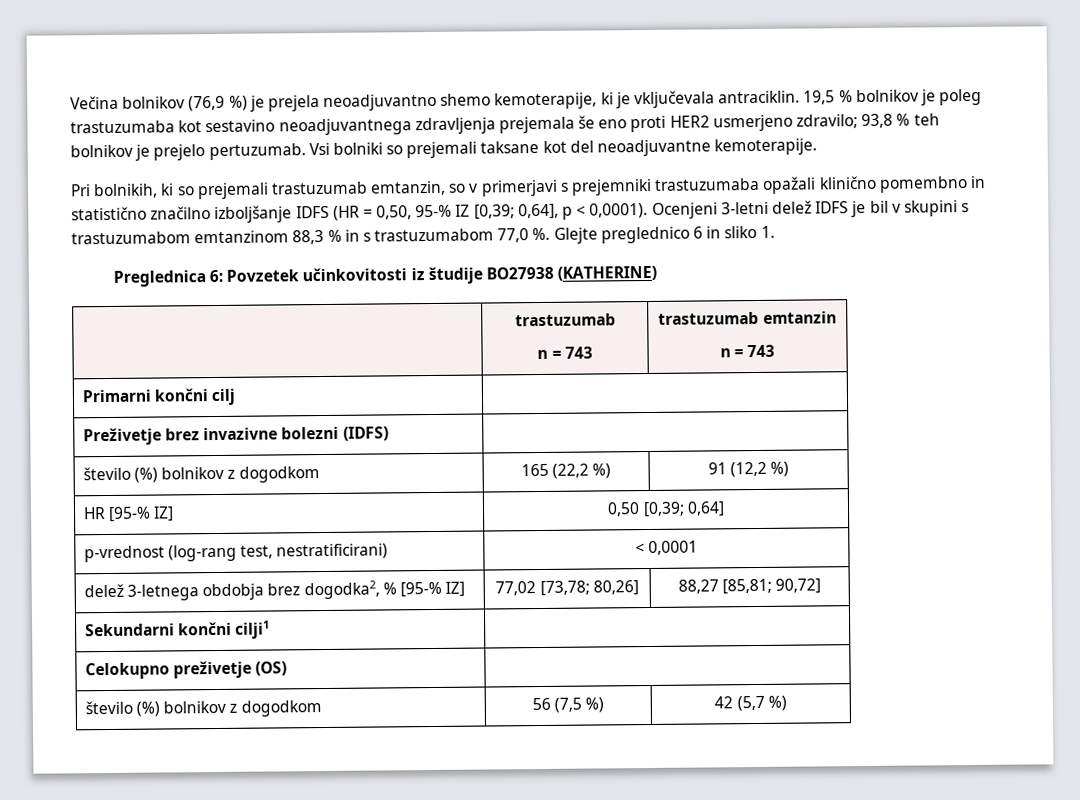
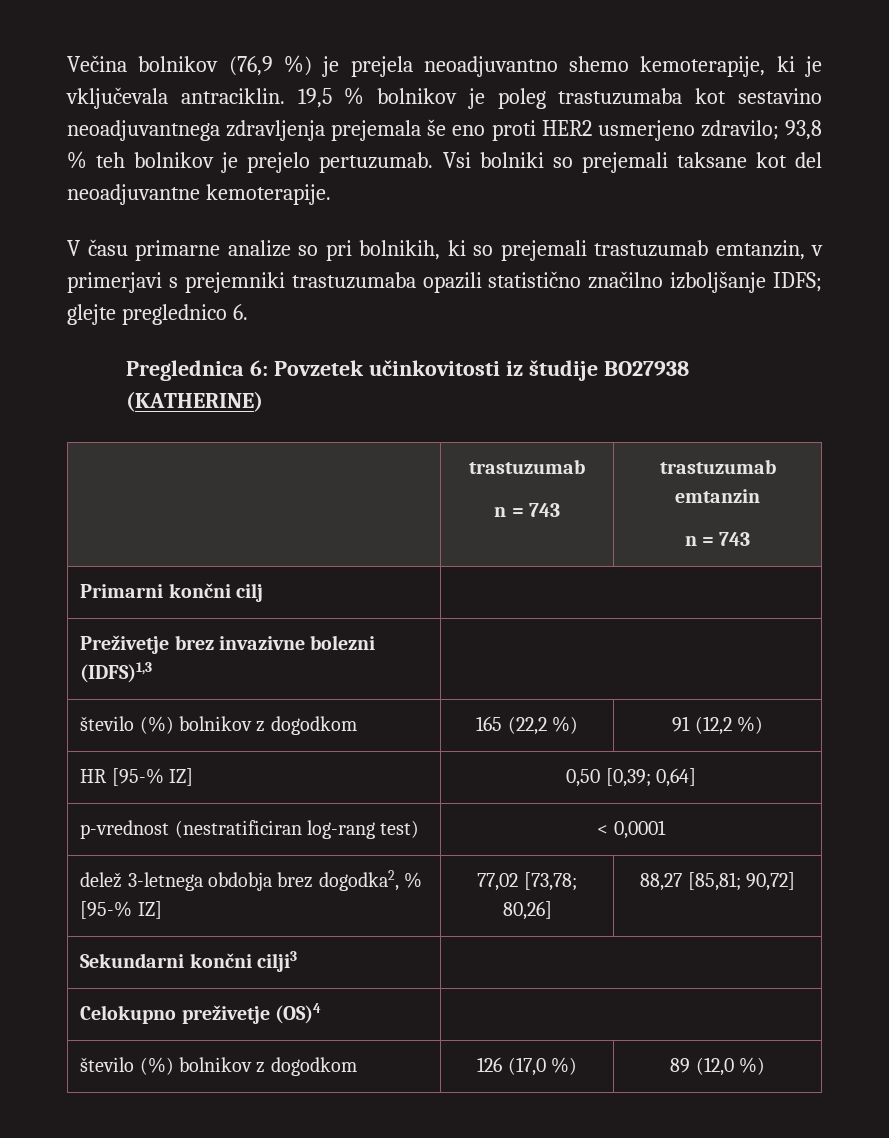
[70,184,91,197] Pri -> [67,239,352,261] V času primarne analize so pri
[448,183,467,193] so -> (805, 250) none
[762,175,986,194] [71,200,970,224] [71,225,775,245] opažali klinično pomembno in statistično značilno izboljšanje IDFS (HR = 0,50, 95-% IZ [0,39; 0,64], p < 0,0001). Ocenjeni 3-letni delež IDFS je bil v skupini s trastuzumabom emtanzinom 88,3 % in s trastuzumabom 77,0 %. Glejte preglednico 6 in sliko 1. -> [422,271,822,293] [67,304,248,325] opazili statistično značilno izboljšanje IDFS; glejte preglednico 6.
[342,426,389,441] (IDFS) -> [80,662,153,683] (IDFS)1,3
[168,543,389,562] (log-rang test, nestratificirani) -> [174,820,420,839] (nestratificiran log-rang test)
[235,620,271,639] cilji1 -> [256,951,297,972] cilji3
[255,661,288,676] [84,700,322,717] [531,697,605,713] [714,695,765,712] (OS) | // število (%) bolnikov z dogodkom | 56 (7,5 %) | 42 (5,7 -> [274,1003,321,1024] [80,1057,357,1076] [477,1057,577,1076] [670,1057,734,1076] (OS)4 | // število (%) bolnikov z dogodkom | 126 (17,0 %) | 89 (12,0

